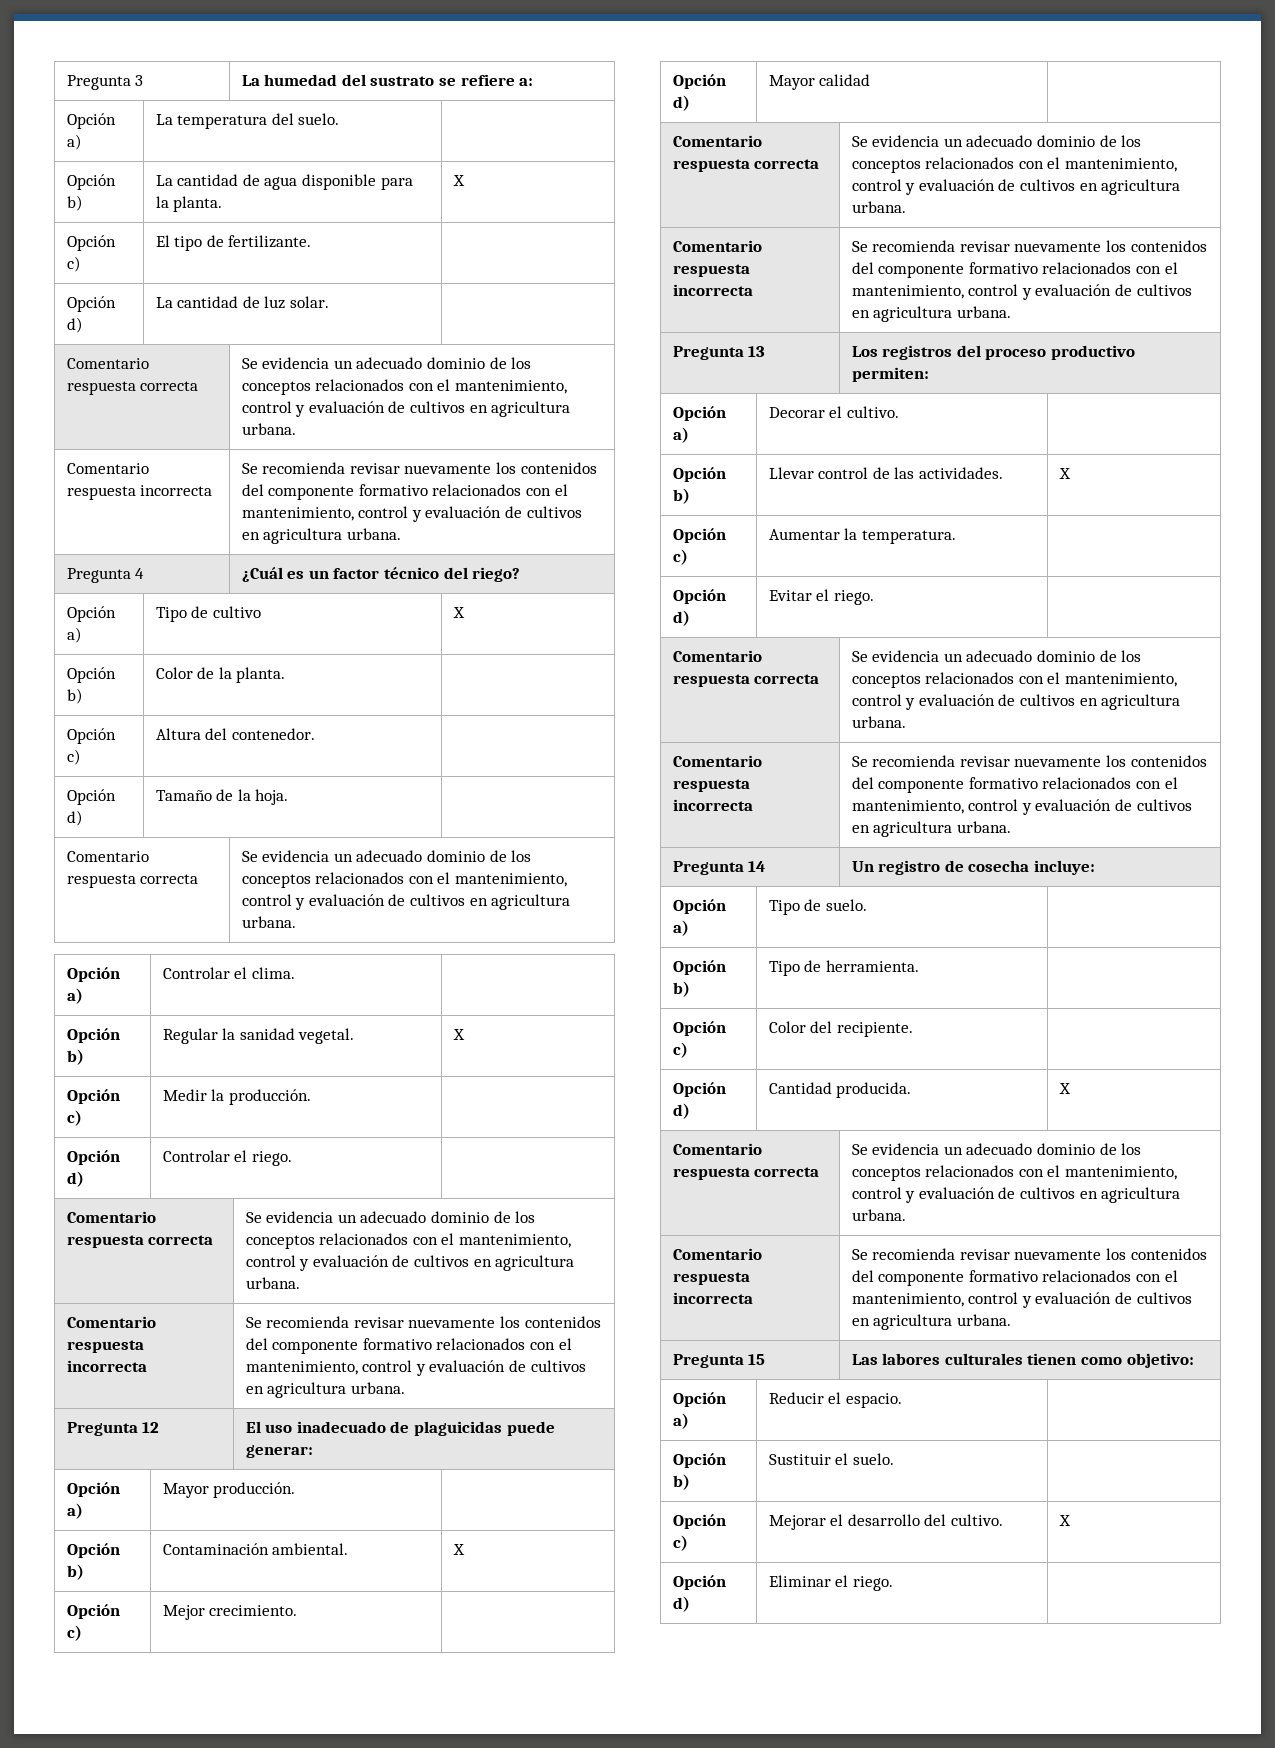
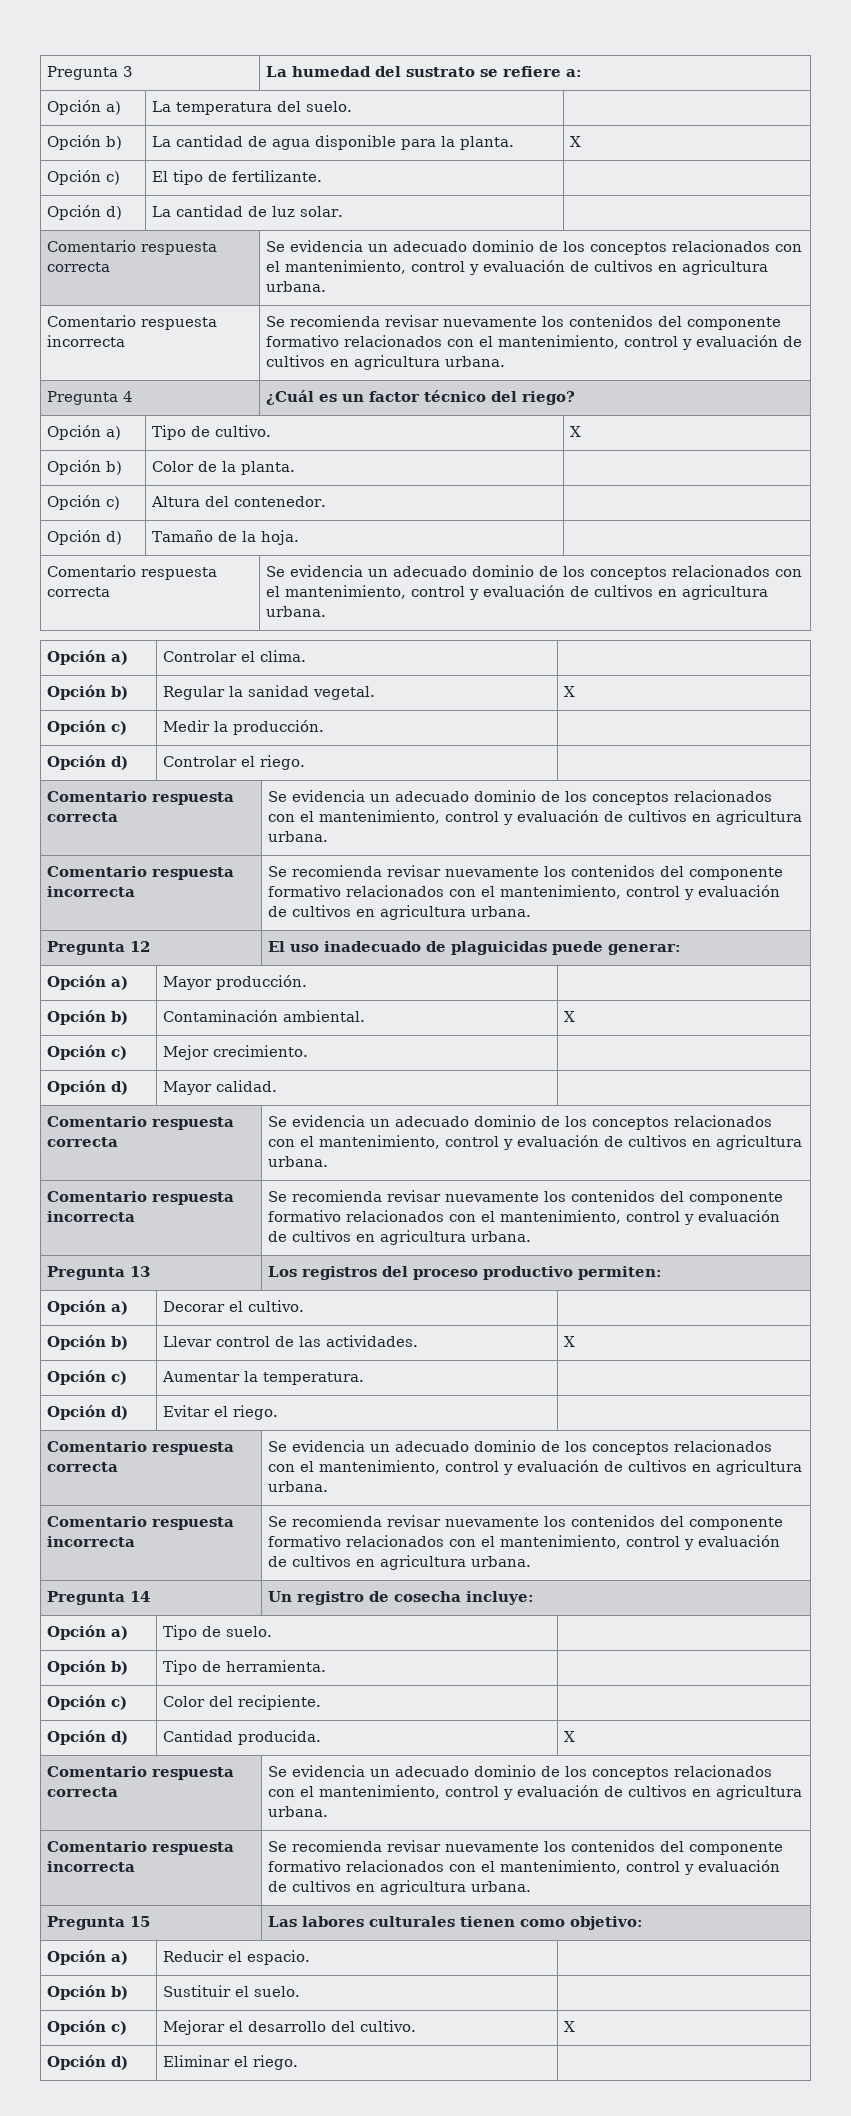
[212,606,261,618] cultivo -> [215,425,272,437] cultivo.
[819,74,871,86] calidad -> [216,1080,278,1092] calidad.

